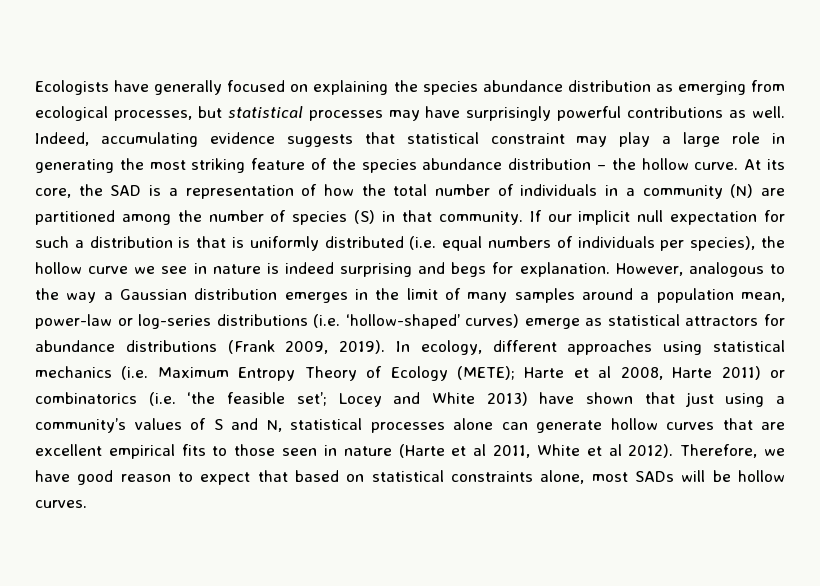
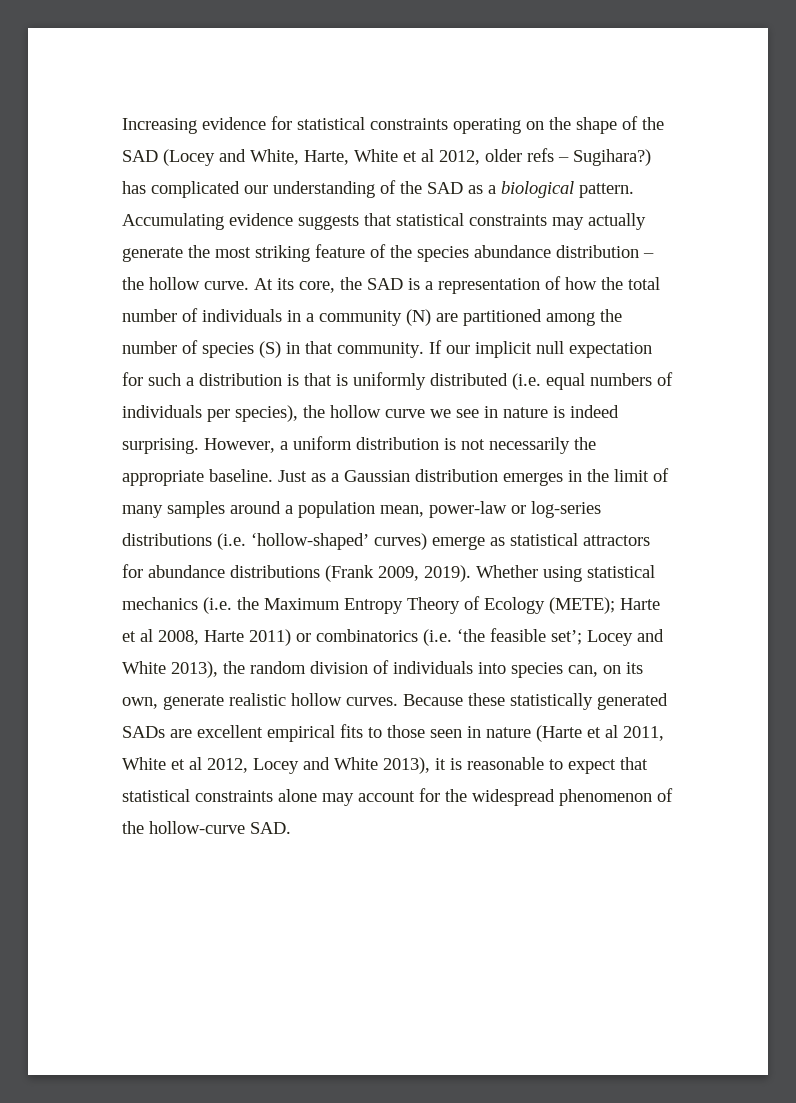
[35,80,786,95] [35,106,785,121] [35,132,785,147] [35,159,114,173] Ecologists have generally focused on explaining the species abundance distribution as emerging from ecological processes, but statistical processes may have surprisingly powerful contributions as well. Indeed, accumulating evidence suggests that statistical constraint may play a large role in generating -> [122,116,664,134] [122,148,651,166] [122,180,634,198] [122,213,646,230] [122,247,183,262] Increasing evidence for statistical constraints operating on the shape of the SAD (Locey and White, Harte, White et al 2012, older refs – Sugihara?) has complicated our understanding of the SAD as a biological pattern. Accumulating evidence suggests that statistical constraints may actually generate
[340,262,785,277] [35,288,97,303] surprising and begs for explanation. However, analogous to the way -> [122,436,596,454] [122,469,326,486] surprising. However, a uniform distribution is not necessarily the appropriate baseline. Just as
[396,340,653,355] In ecology, different approaches -> [476,565,538,578] Whether
(149, 373) none -> [237,597,259,610] the
[486,392,785,407] [35,418,753,433] 2013) have shown that just using a community’s values of S and N, statistical processes alone can generate hollow curves that -> [171,660,643,678] [122,693,668,710] [122,726,165,738] 2013), the random division of individuals into species can, on its own, generate realistic hollow curves. Because these statistically generated SADs
[628,444,786,458] [35,470,786,485] [35,500,87,508] 2012). Therefore, we have good reason to expect that based on statistical constraints alone, most SADs will be hollow curves. -> [207,757,648,774] [122,788,673,806] [122,821,291,834] 2012, Locey and White 2013), it is reasonable to expect that statistical constraints alone may account for the widespread phenomenon of the hollow-curve SAD.

